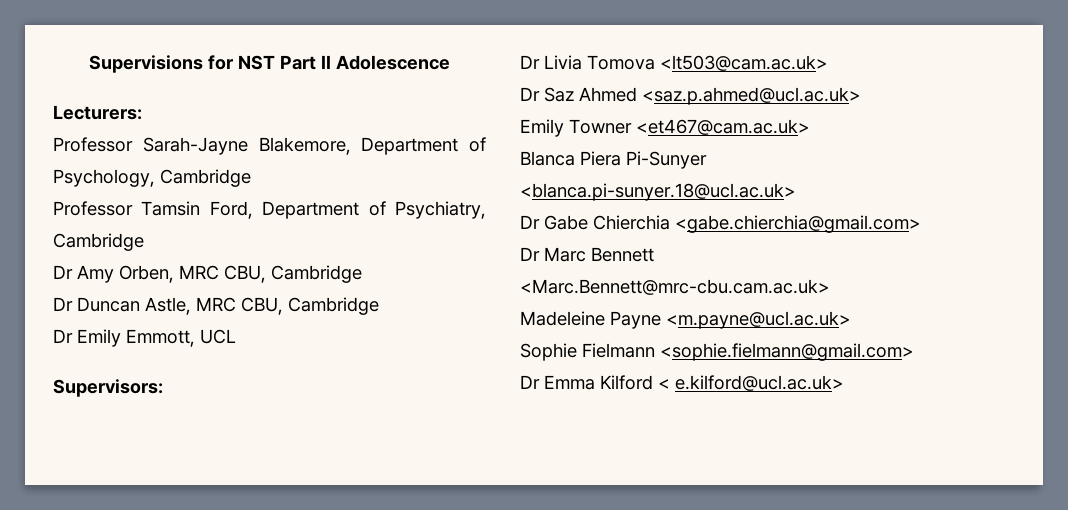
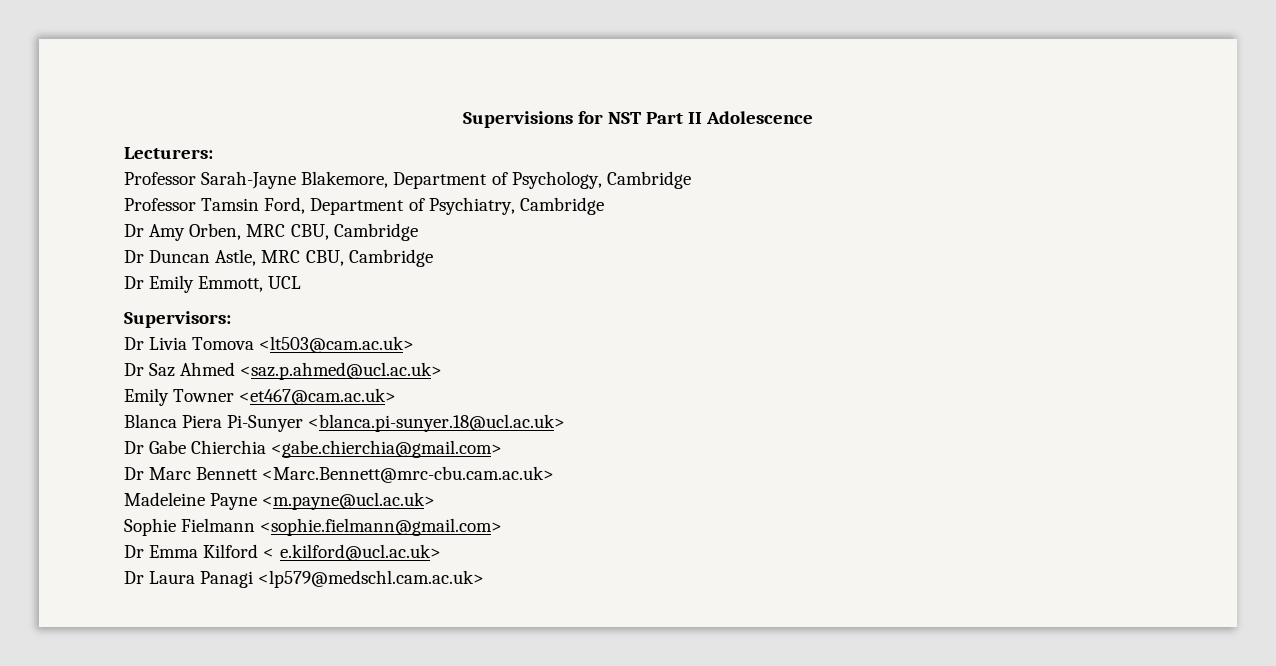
(844, 383) none -> [124,570,485,588] // Dr Laura Panagi <lp579@medschl.cam.ac.uk>

